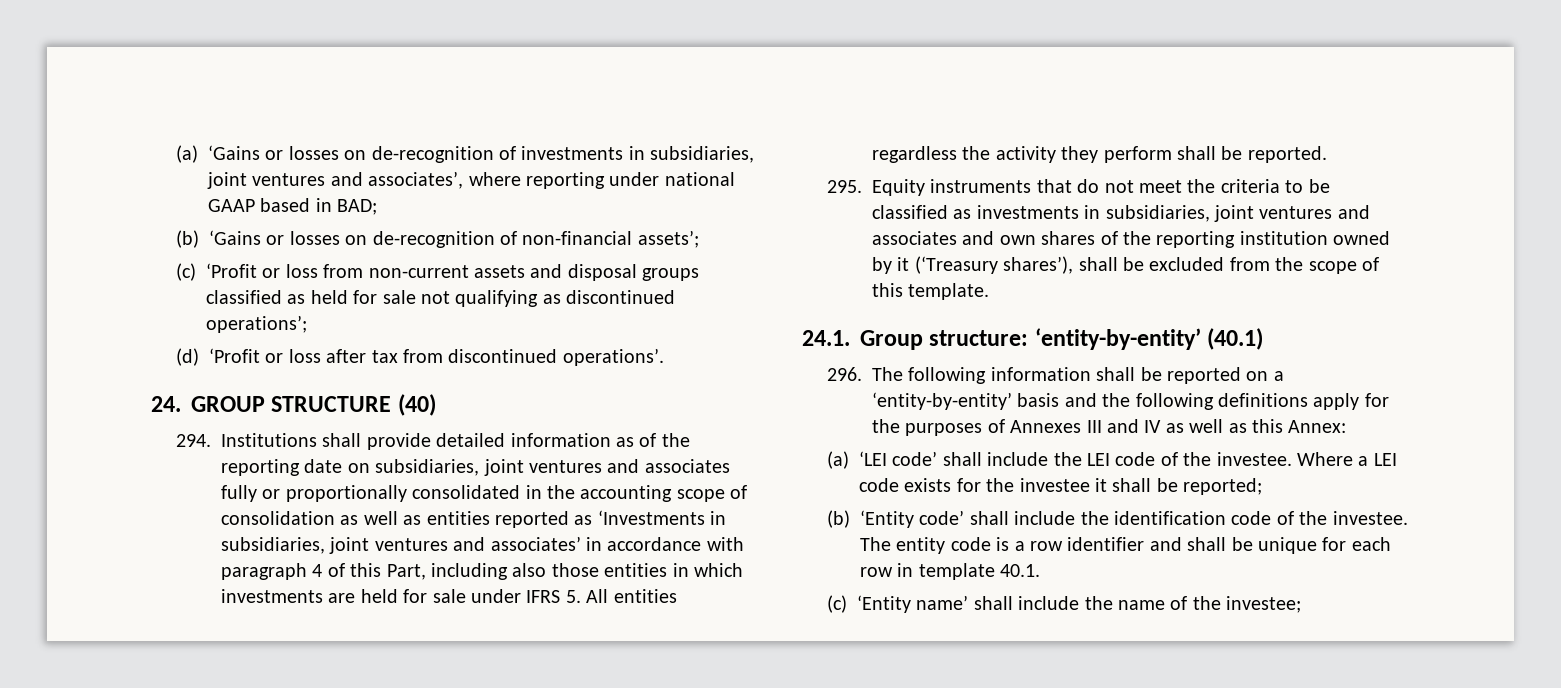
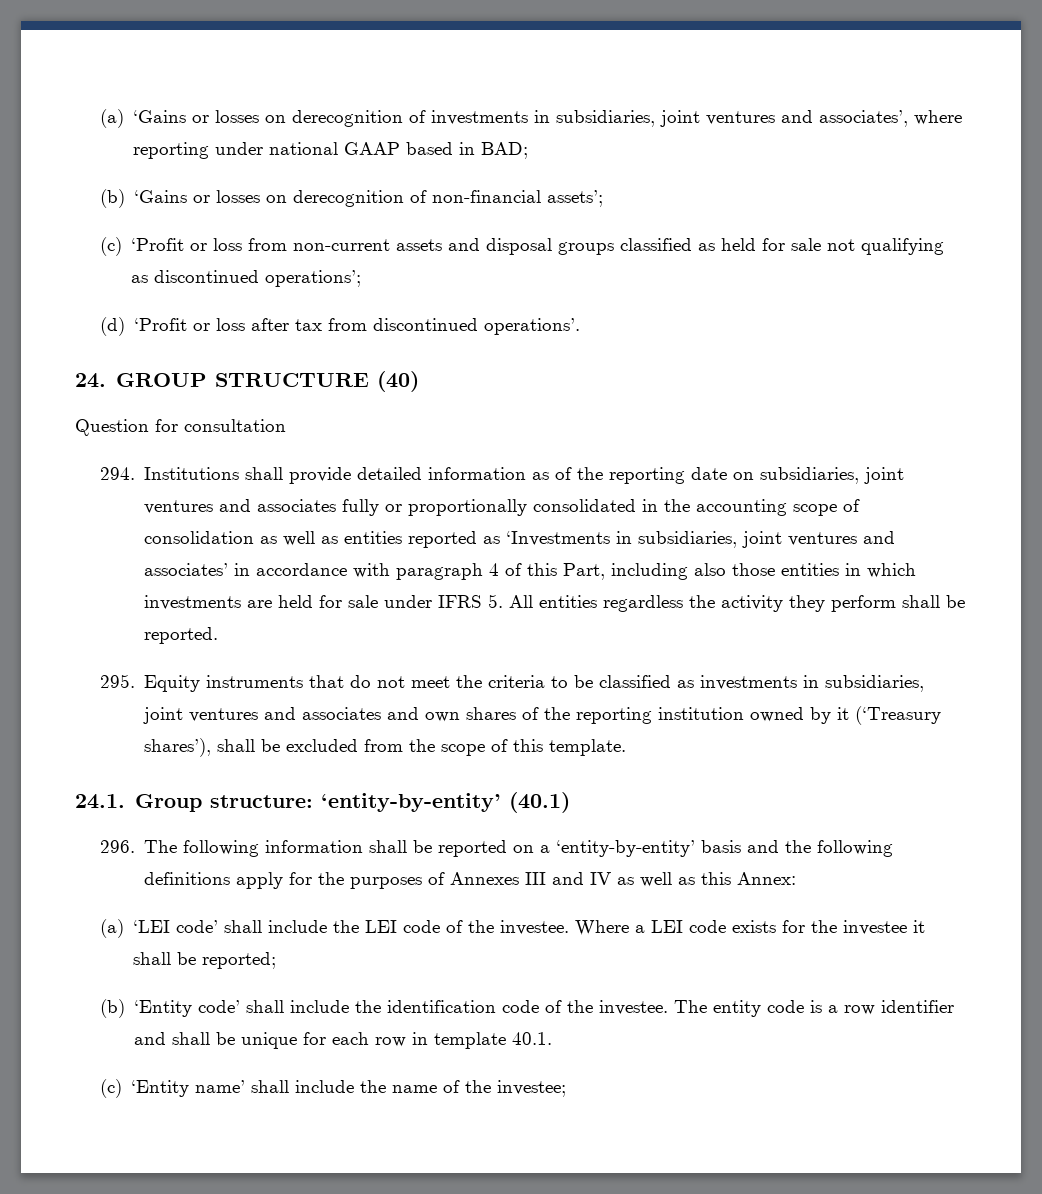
[371,146,494,163] de-recognition -> [292,110,404,127] derecognition
[372,231,495,248] de-recognition -> [293,190,405,207] derecognition
(436, 405) none -> [75,419,286,436] // Question for consultation

